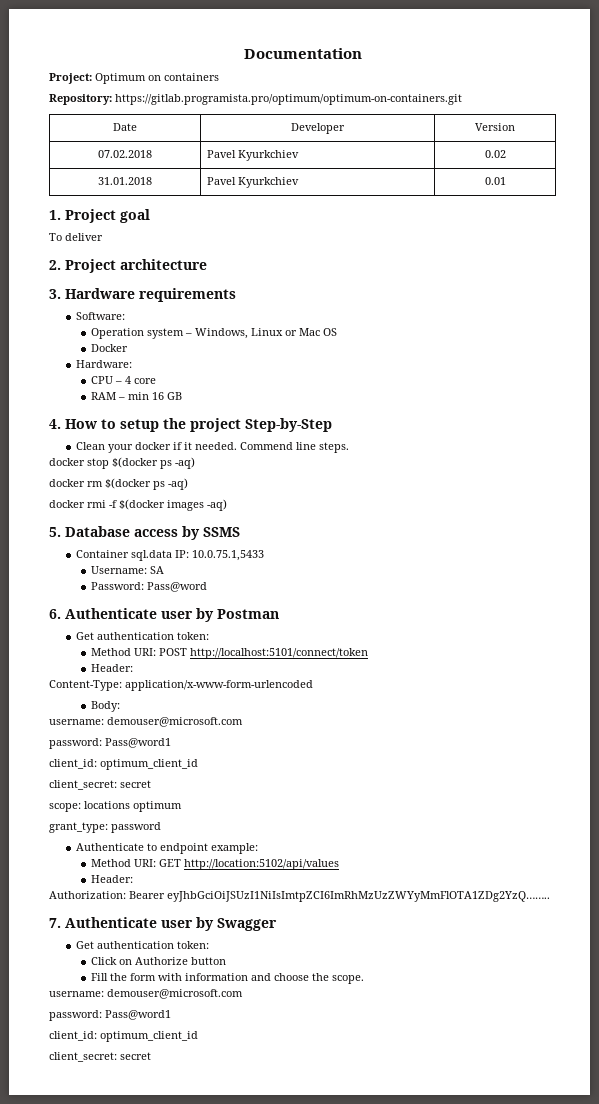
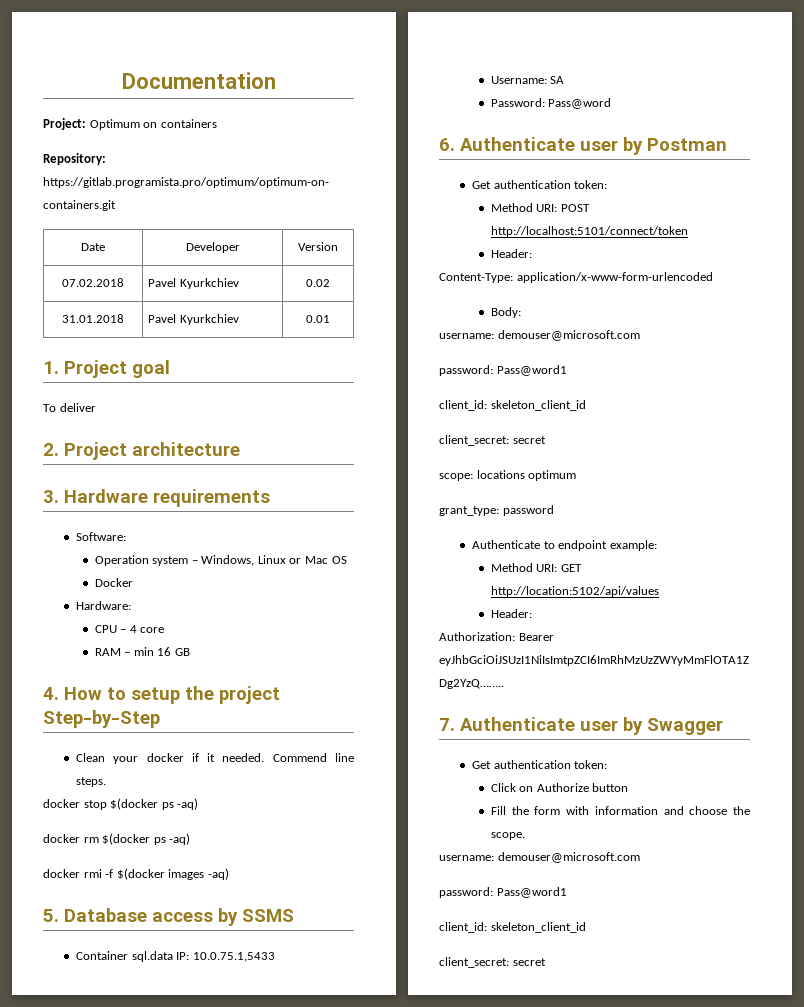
[100,759,198,770] optimum_client_id -> [490,400,586,411] skeleton_client_id
[100,1031,198,1042] optimum_client_id -> [490,922,586,933] skeleton_client_id

